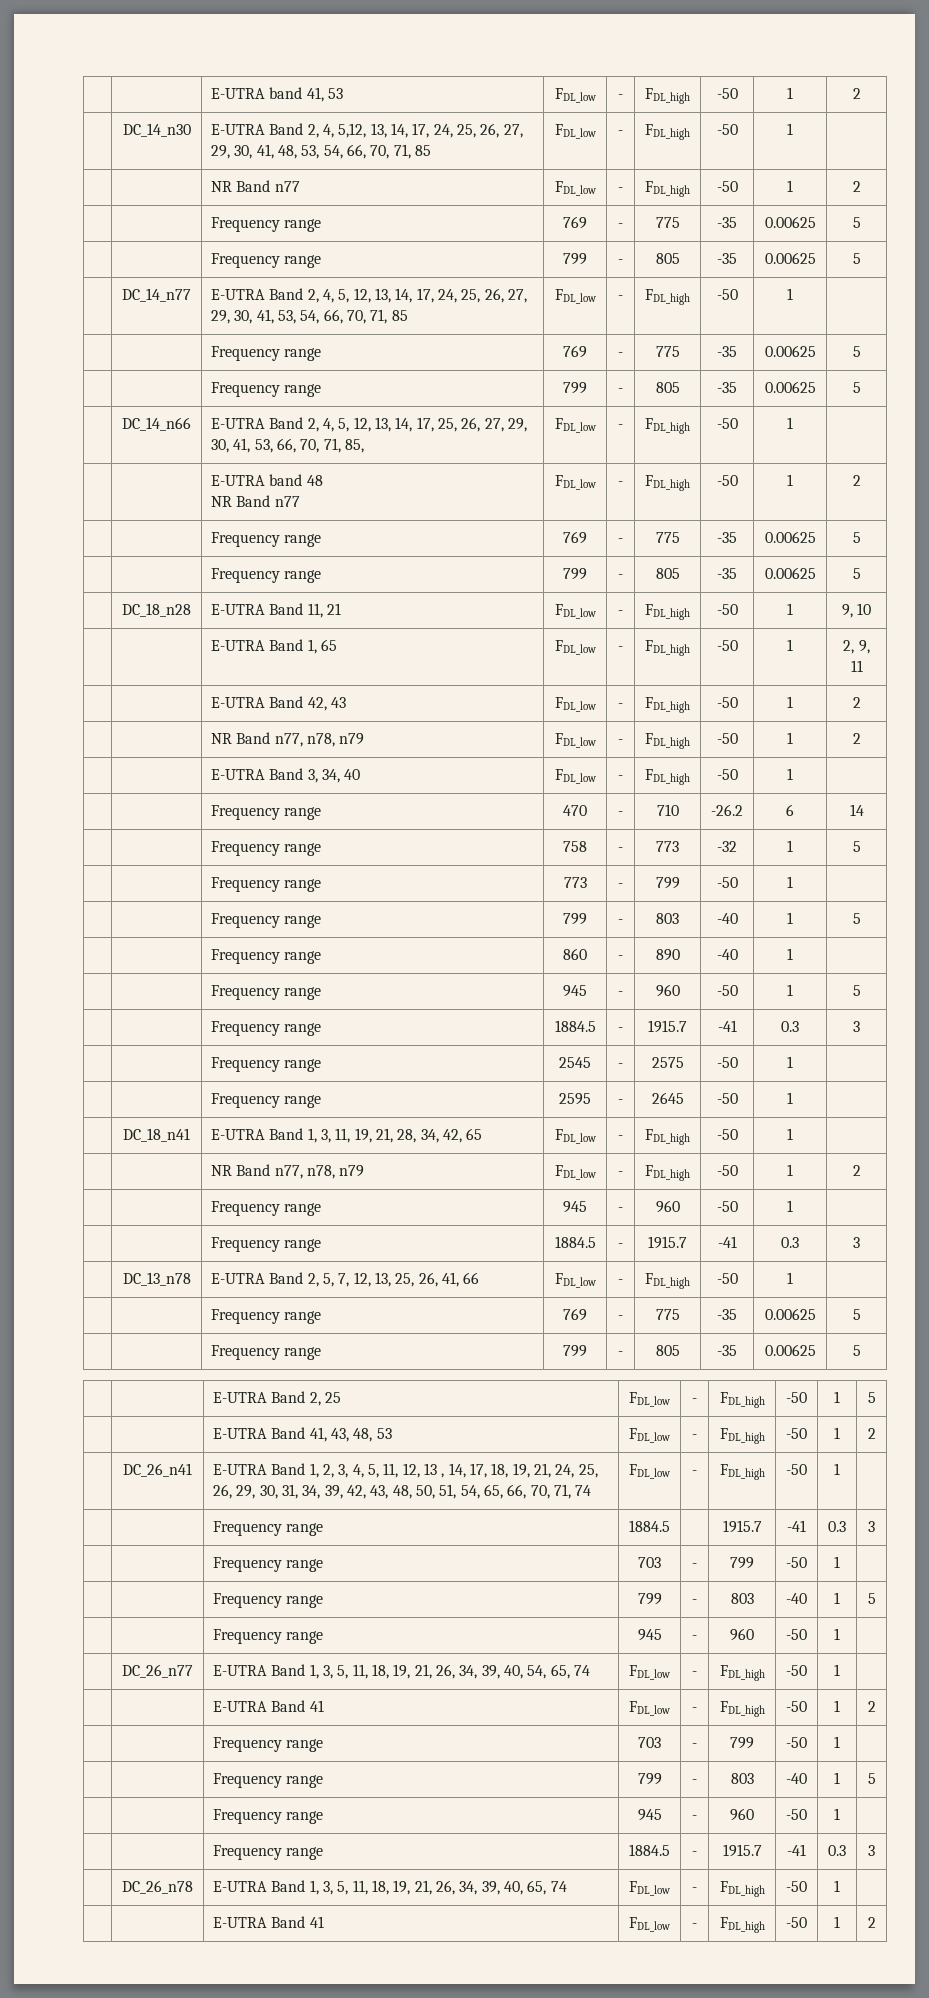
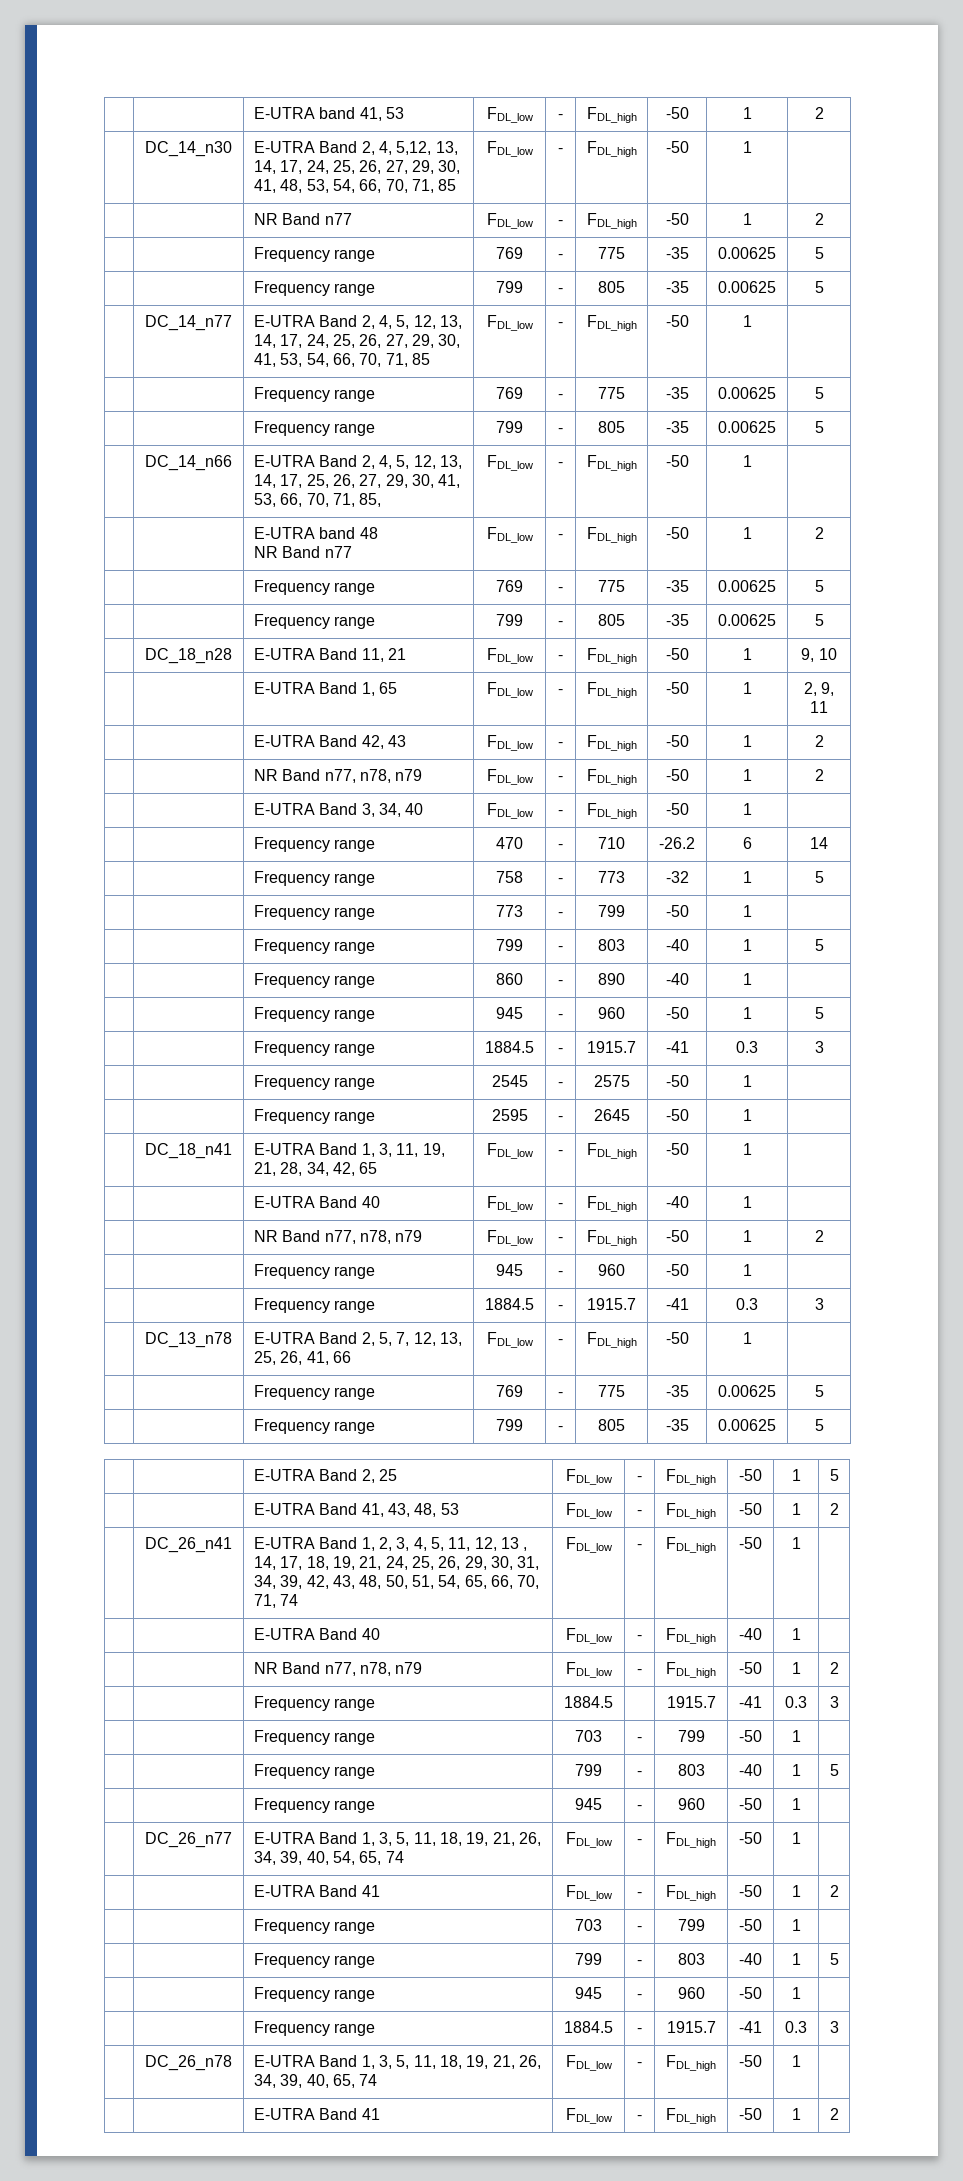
(793, 1134) none -> [253,1196,380,1208] [486,1196,533,1212] [558,1203,563,1208] [586,1196,637,1212] [665,1196,689,1208] [742,1196,752,1208] // | | E-UTRA Band 40 | FDL_low | - | FDL_high | -40 | 1 |
(840, 1469) none -> [253,1628,380,1640] [565,1628,612,1644] [637,1635,642,1640] [666,1628,716,1644] [739,1628,762,1640] [791,1628,801,1640] [253,1662,423,1676] [565,1662,612,1678] [637,1669,642,1674] [666,1662,716,1678] [739,1662,762,1674] [791,1662,801,1674] [829,1662,839,1674] // | | E-UTRA Band 40 | FDL_low | - | FDL_high | -40 | 1 | // | | NR Band n77, n78, n79 | FDL_low | - | FDL_high | -50 | 1 | 2

